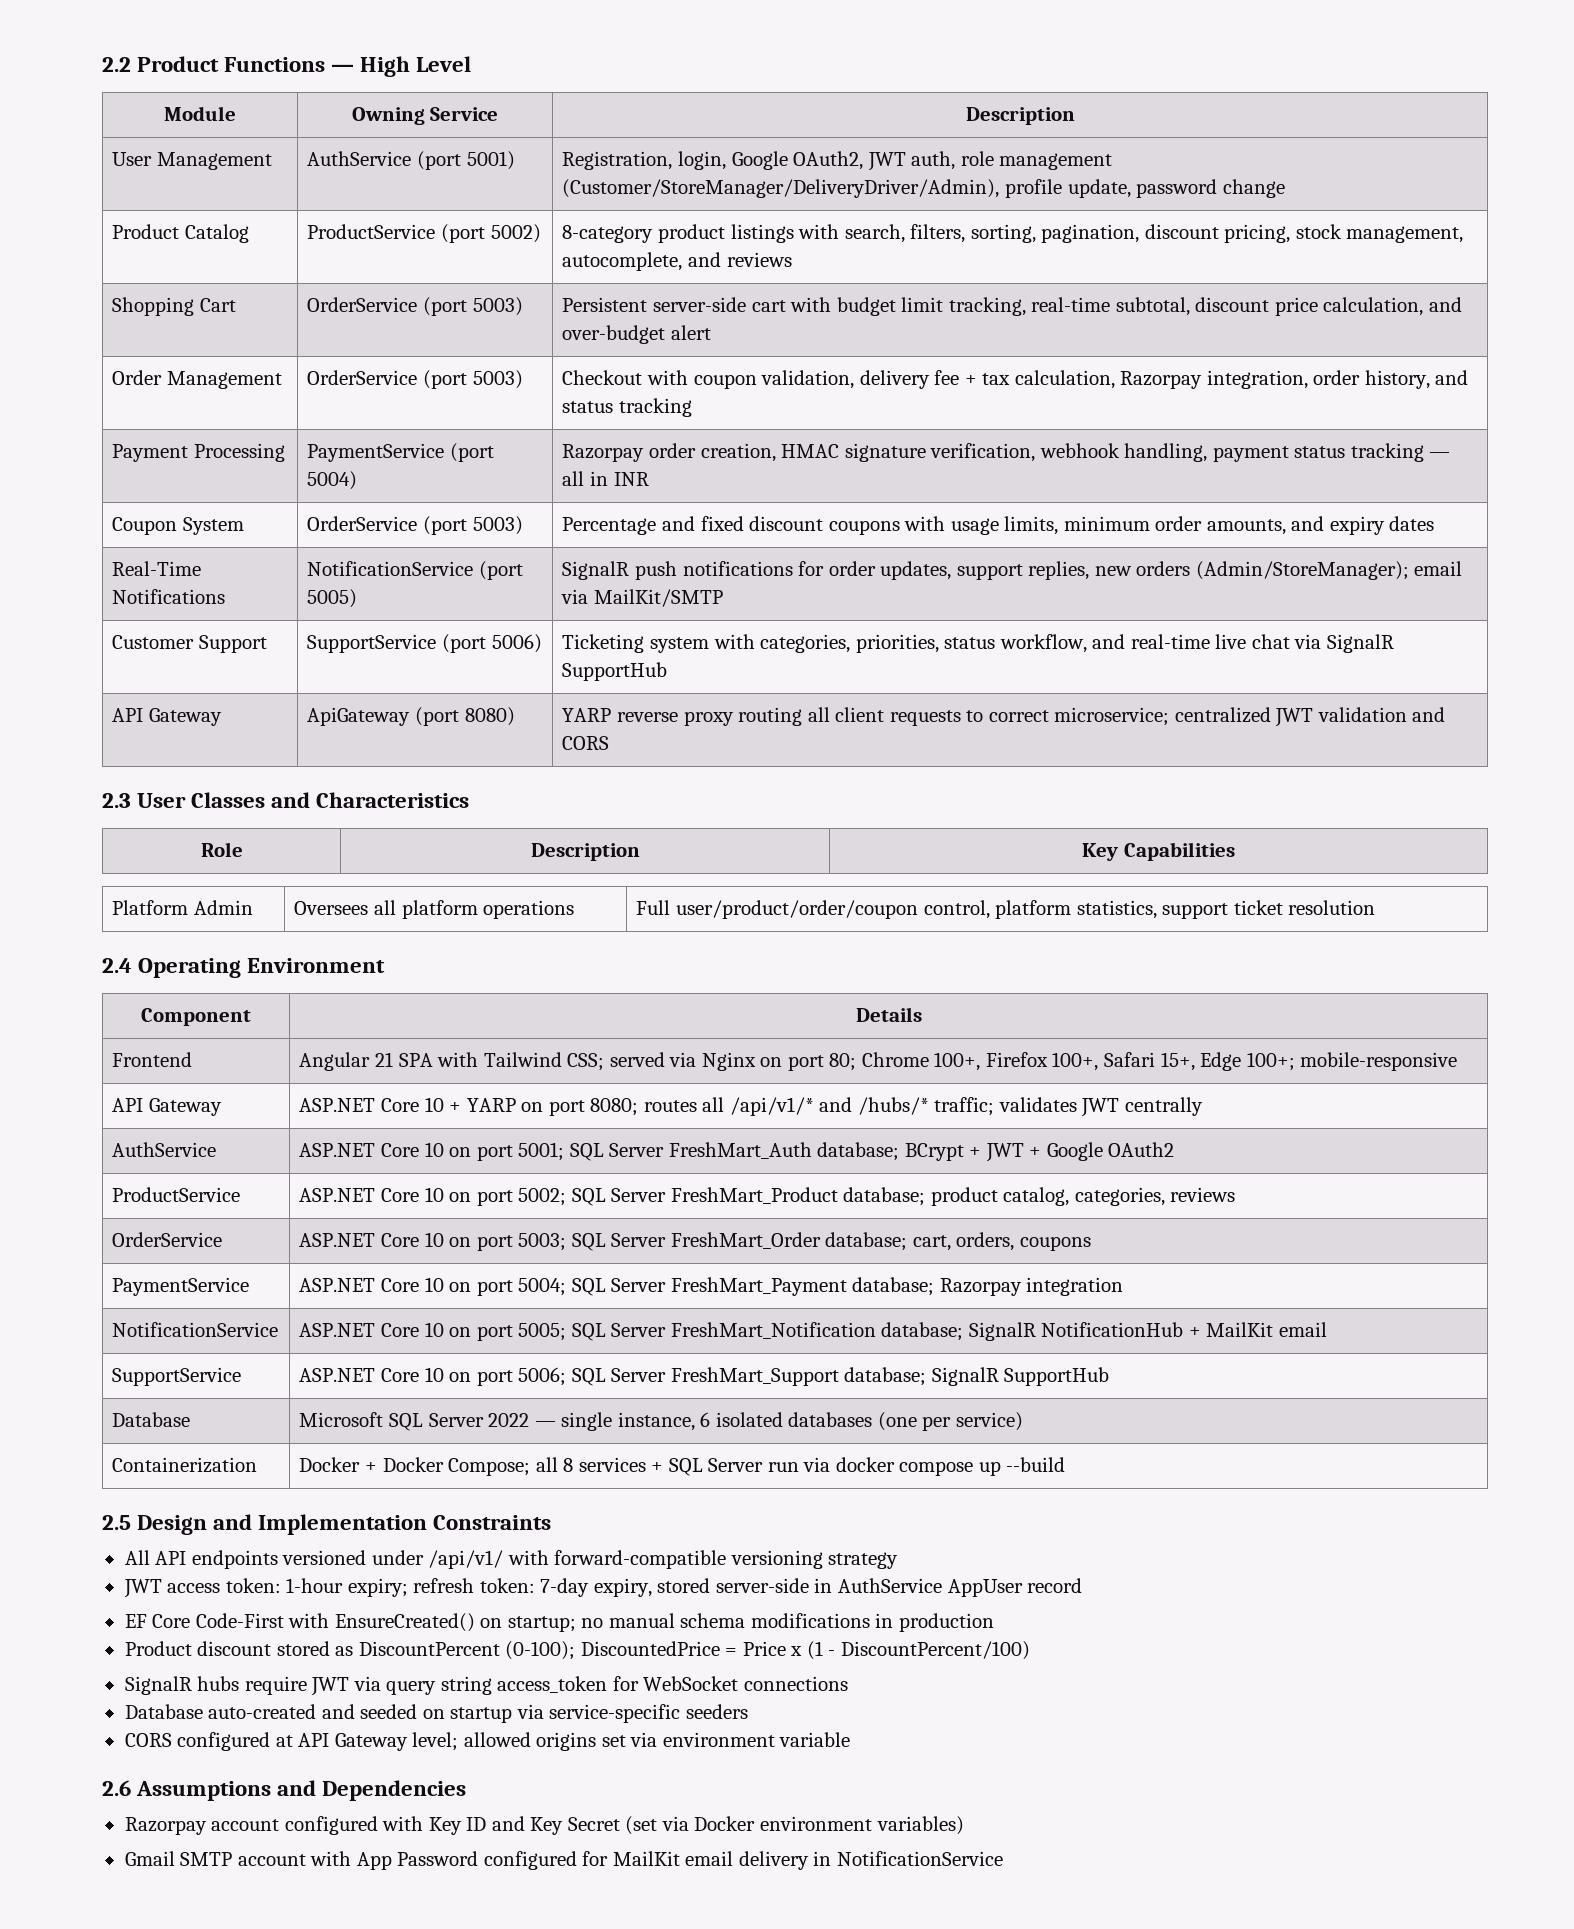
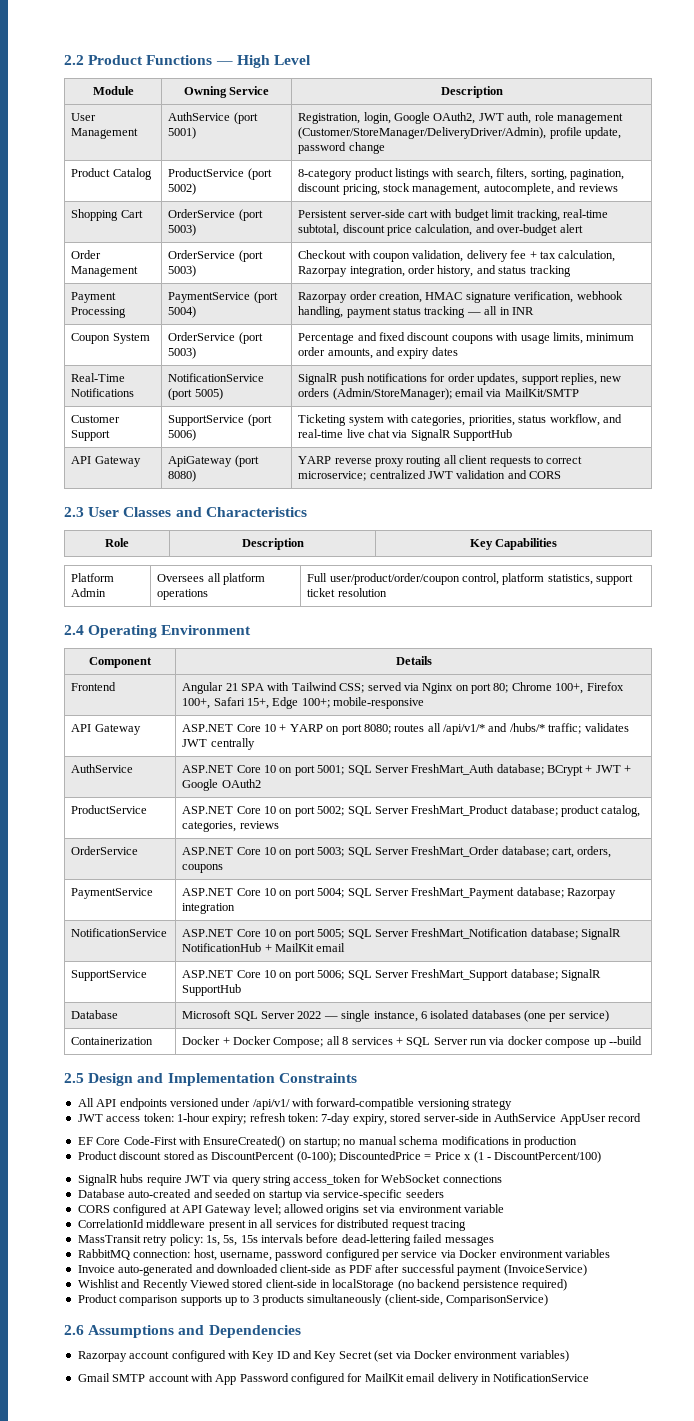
(851, 1739) none -> [77,1219,467,1231] [77,1234,494,1246] [77,1249,610,1261] [77,1264,587,1276] [77,1279,567,1291] [77,1294,549,1306] // CorrelationId middleware present in all services for distributed request tracing // MassTransit retry policy: 1s, 5s, 15s intervals before dead-lettering failed messages // RabbitMQ connection: host, username, password configured per service via Docker environment variables // Invoice auto-generated and downloaded client-side as PDF after successful payment (InvoiceService) // Wishlist and Recently Viewed stored client-side in localStorage (no backend persistence required) // Product comparison supports up to 3 products simultaneously (client-side, ComparisonService)

